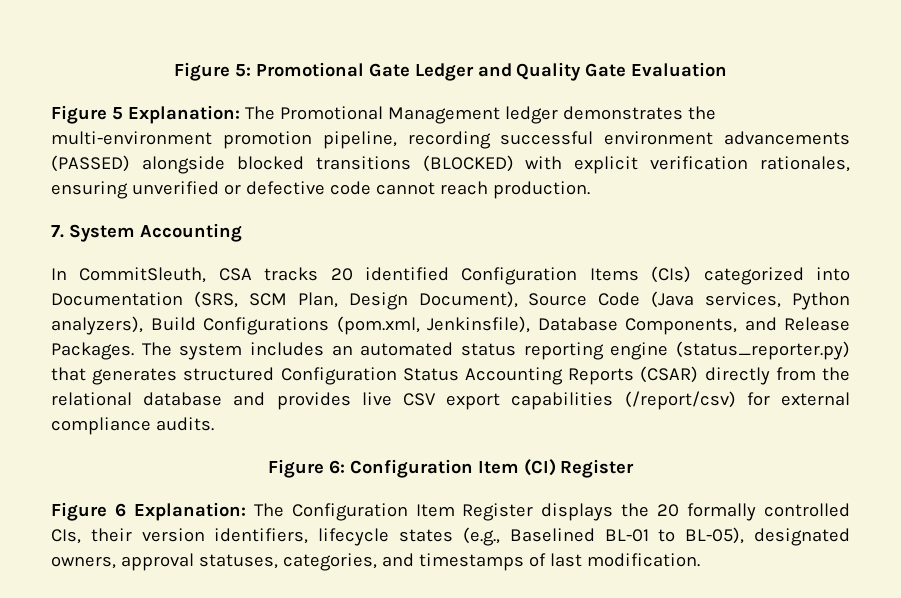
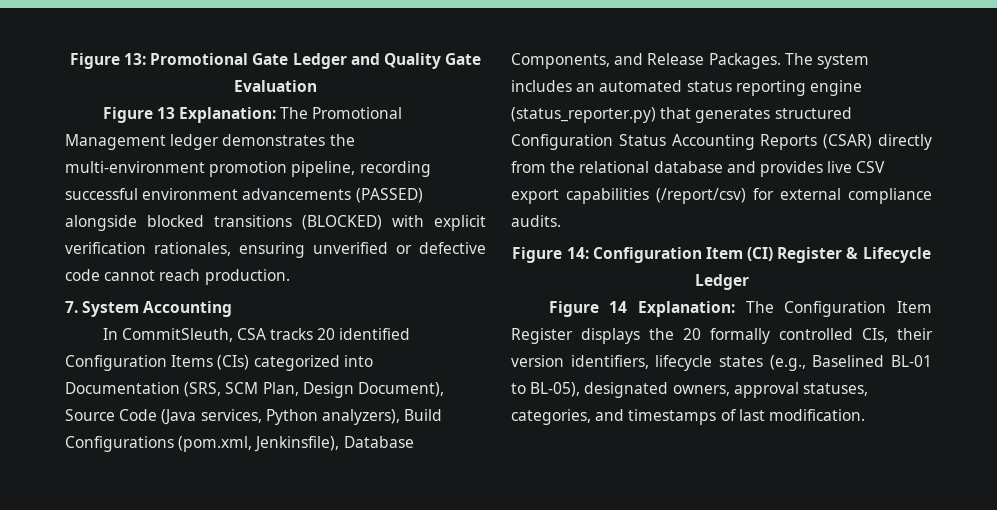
[173,62,251,81] Figure 5: -> [69,53,147,69] Figure 13:
[111,107,123,120] 5 -> [156,107,175,119] 13
[328,460,345,474] 6: -> [566,247,589,259] 14:
[51,502,126,521] // Figure 6 -> [846,247,931,263] [694,274,749,290] [548,301,628,317] & Lifecycle Ledger // Figure 14

